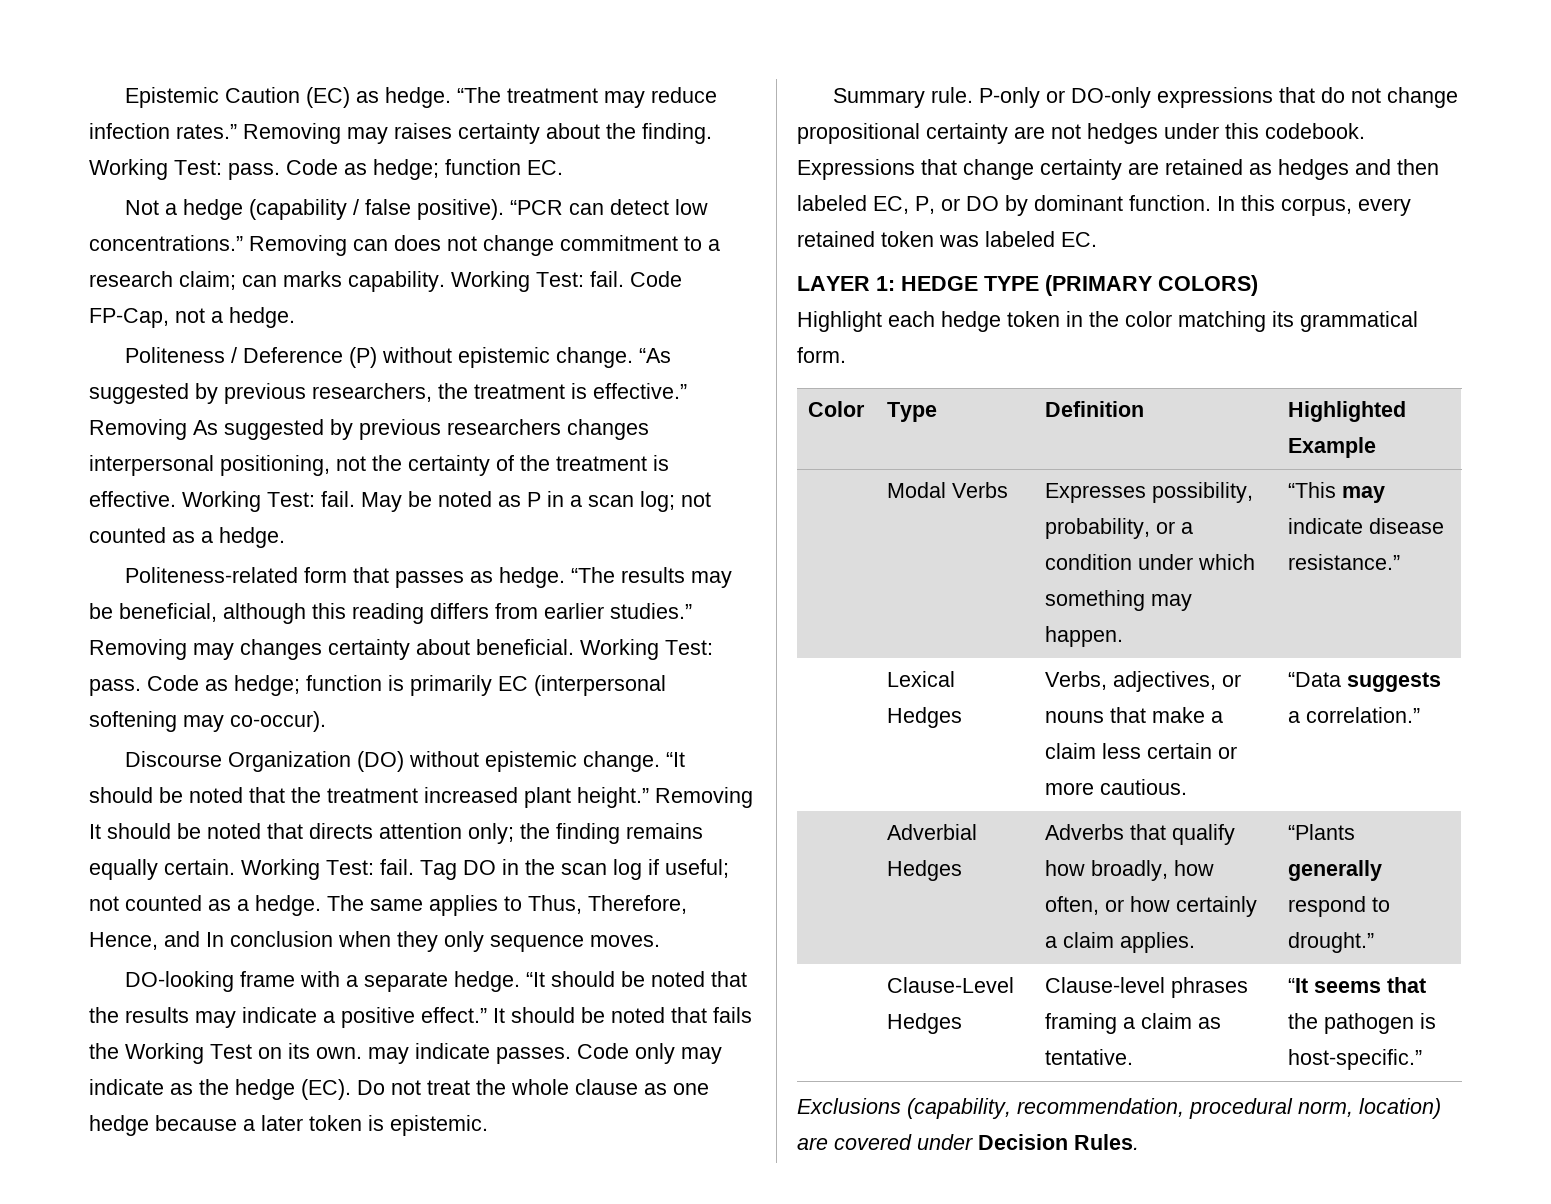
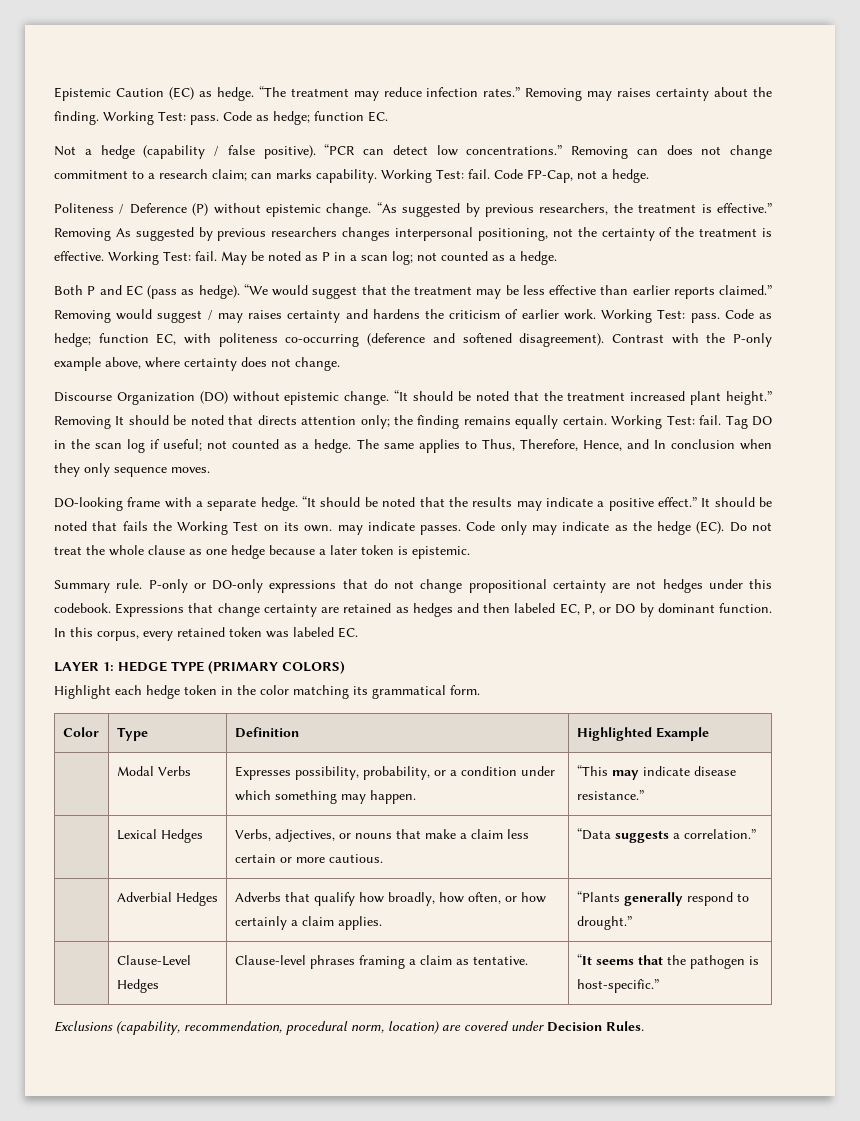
[124,567,732,588] [89,603,692,624] [89,639,713,660] [89,675,666,696] [89,711,326,732] Politeness-related form that passes as hedge. “The results may be beneficial, although this reading differs from earlier studies.” Removing may changes certainty about beneficial. Working Test: pass. Code as hedge; function is primarily EC (interpersonal softening may co-occur). -> [54,284,772,299] [54,309,772,323] [54,333,773,347] [54,357,340,371] Both P and EC (pass as hedge). “We would suggest that the treatment may be less effective than earlier reports claimed.” Removing would suggest / may raises certainty and hardens the criticism of earlier work. Working Test: pass. Code as hedge; function EC, with politeness co-occurring (deference and softened disagreement). Contrast with the P-only example above, where certainty does not change.

